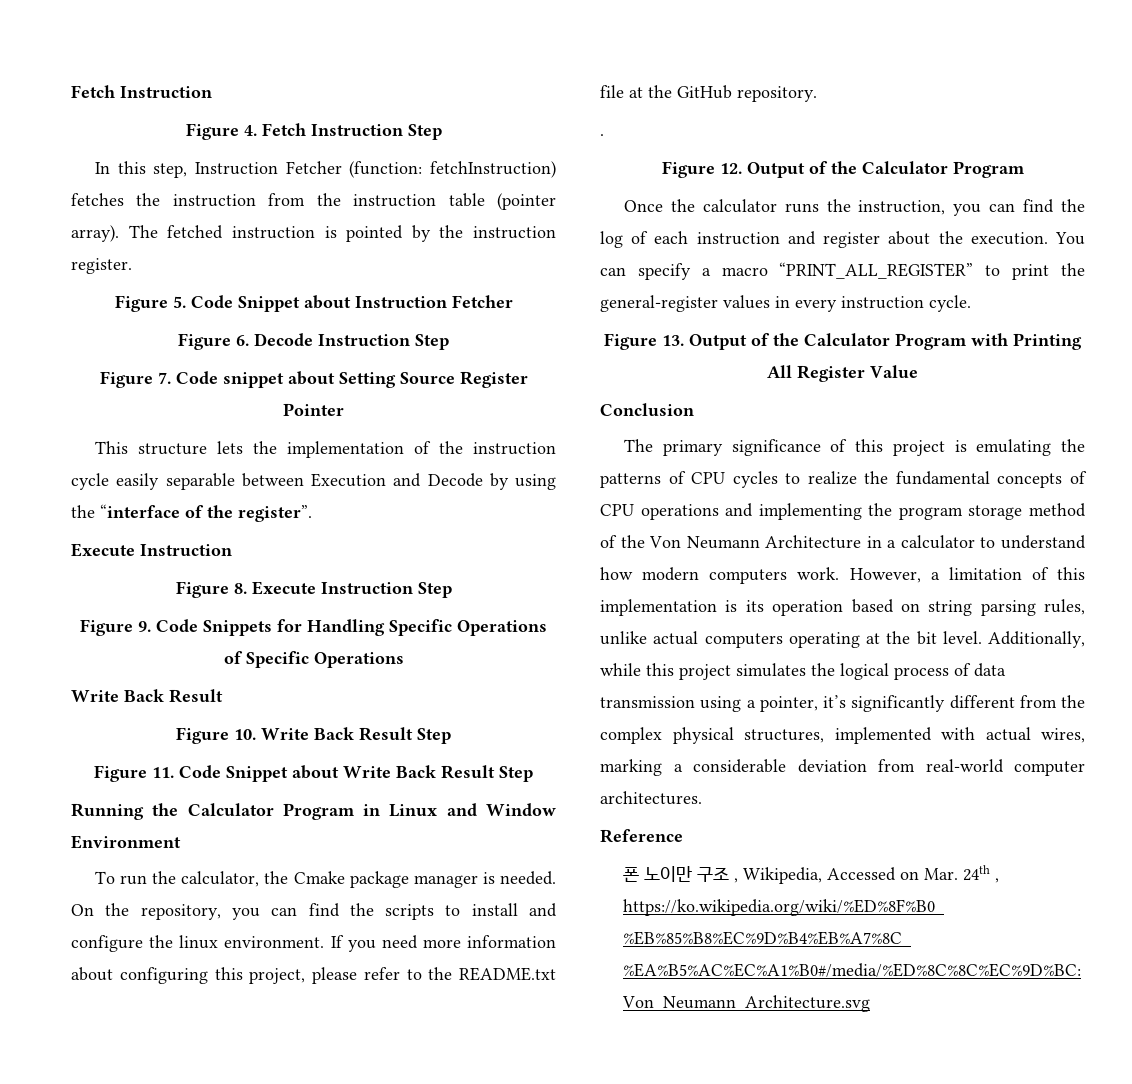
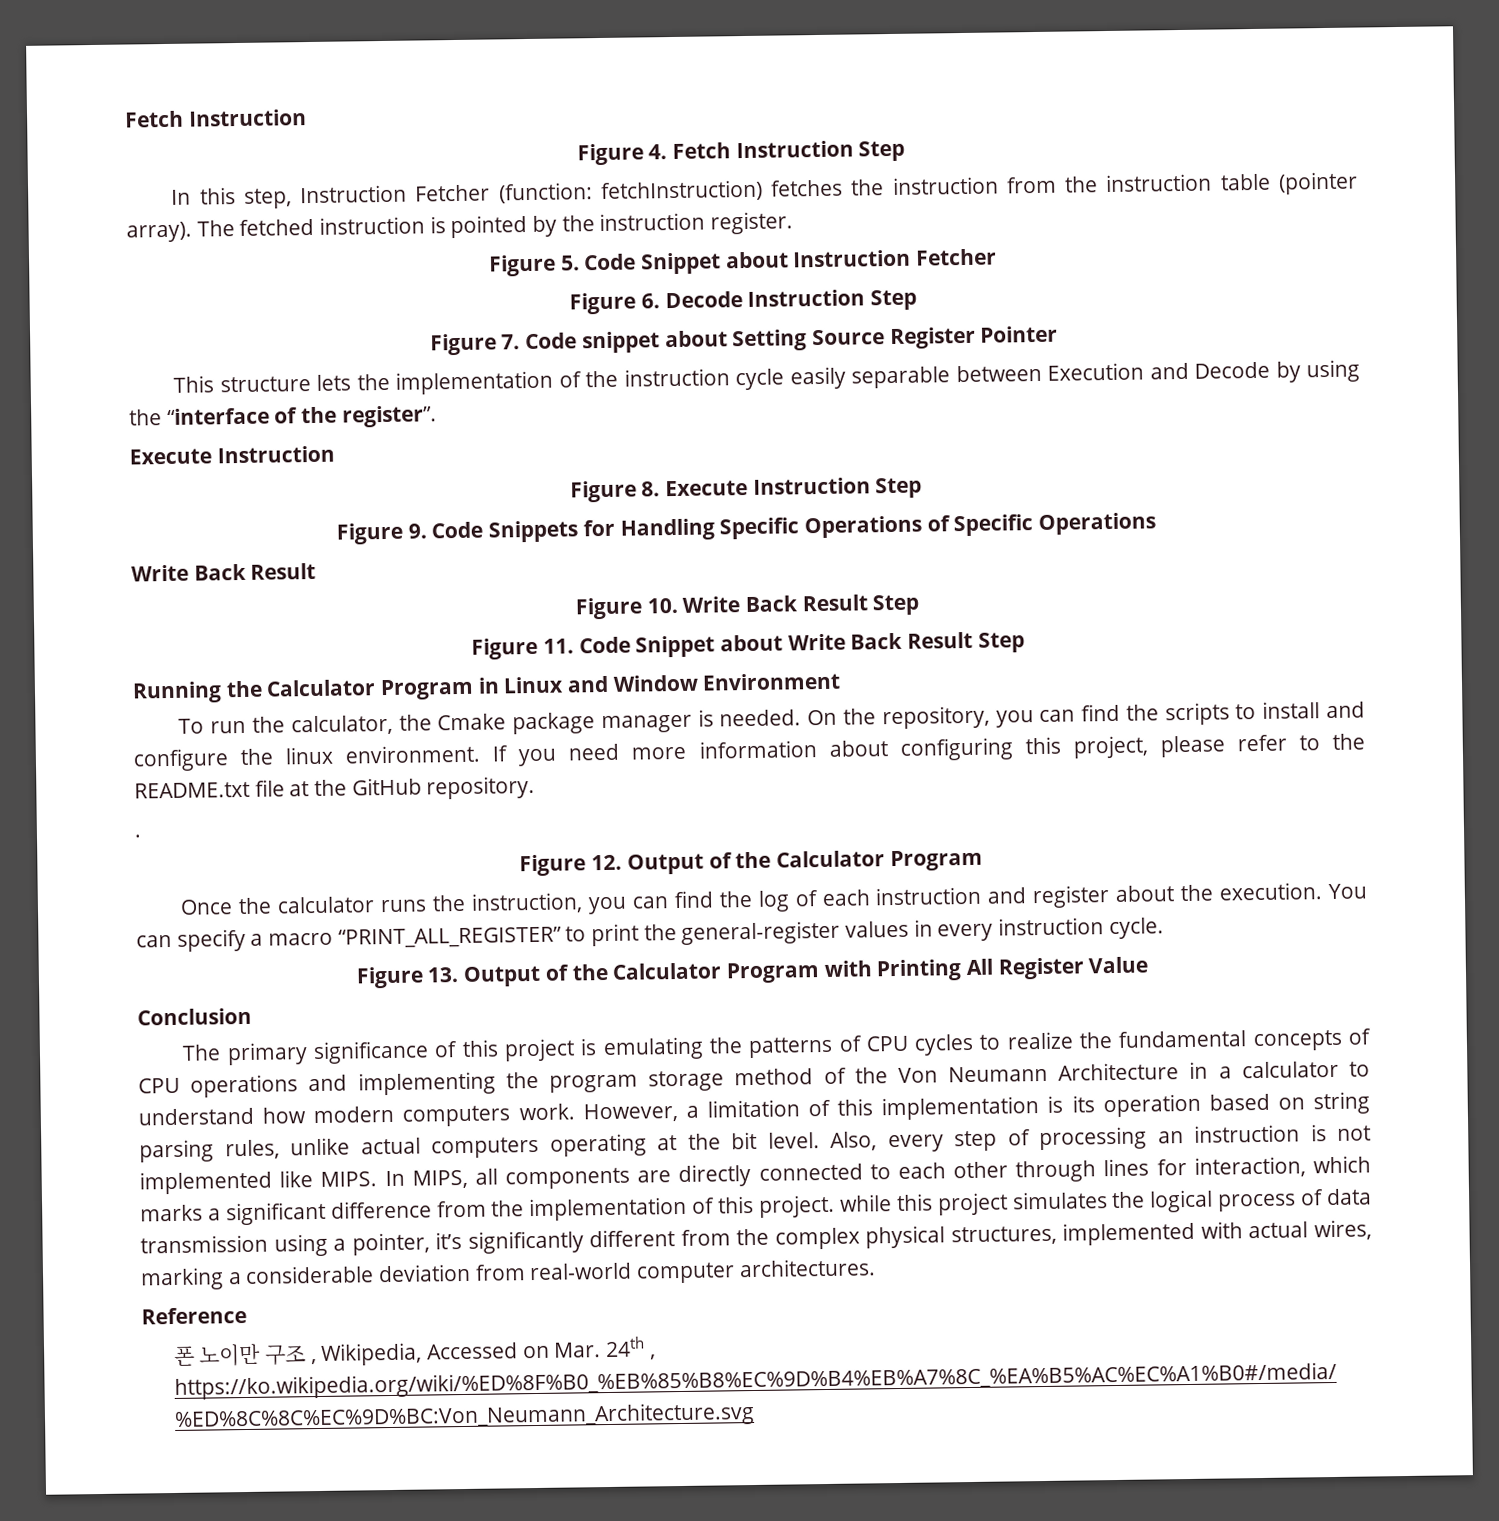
[988,631,1085,648] Additionally, -> [830,1124,1371,1153] [139,1155,1371,1195] [140,1194,836,1226] Also, every step of processing an instruction is not implemented like MIPS. In MIPS, all components are directly connected to each other through lines for interaction, which marks a significant difference from the implementation of this project.

